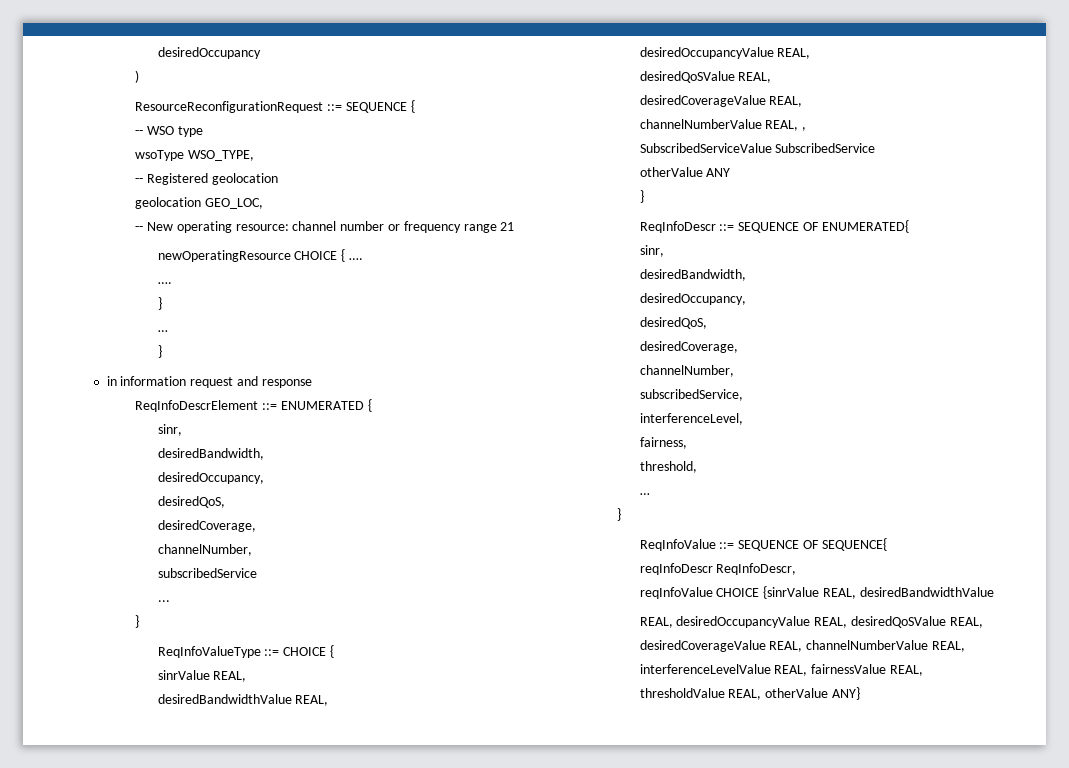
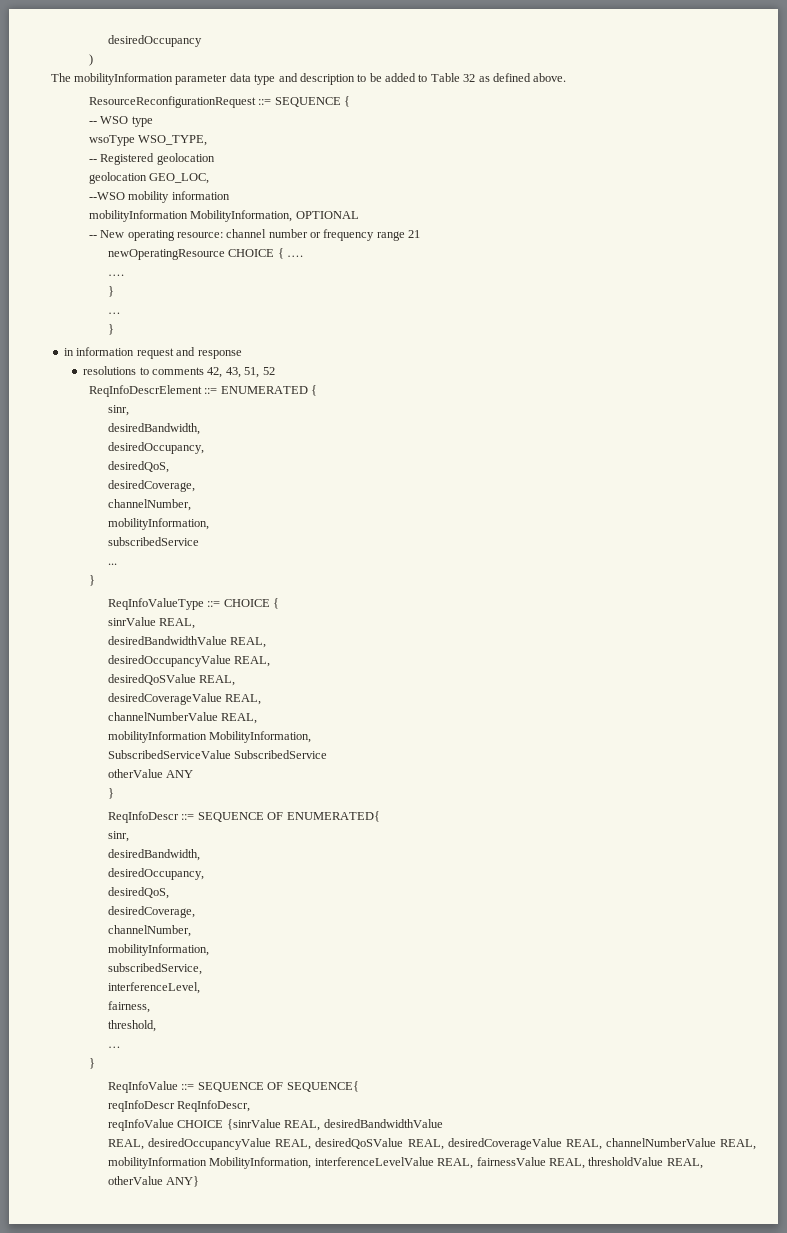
(140, 76) none -> [50,73,567,85] // The mobilityInformation parameter data type and description to be added to Table 32 as defined above.
(264, 203) none -> [88,191,230,203] [88,210,359,222] // --WSO mobility information // mobilityInformation MobilityInformation, OPTIONAL
(312, 383) none -> [83,366,275,378] // resolutions to comments 42, 43, 51, 52
(252, 550) none -> [108,518,210,530] // mobilityInformation,
[802,127,807,131] , -> [108,731,312,743] // mobilityInformation MobilityInformation,
(734, 371) none -> [108,944,210,956] // mobilityInformation,
(965, 646) none -> [108,1157,312,1169] mobilityInformation MobilityInformation,

